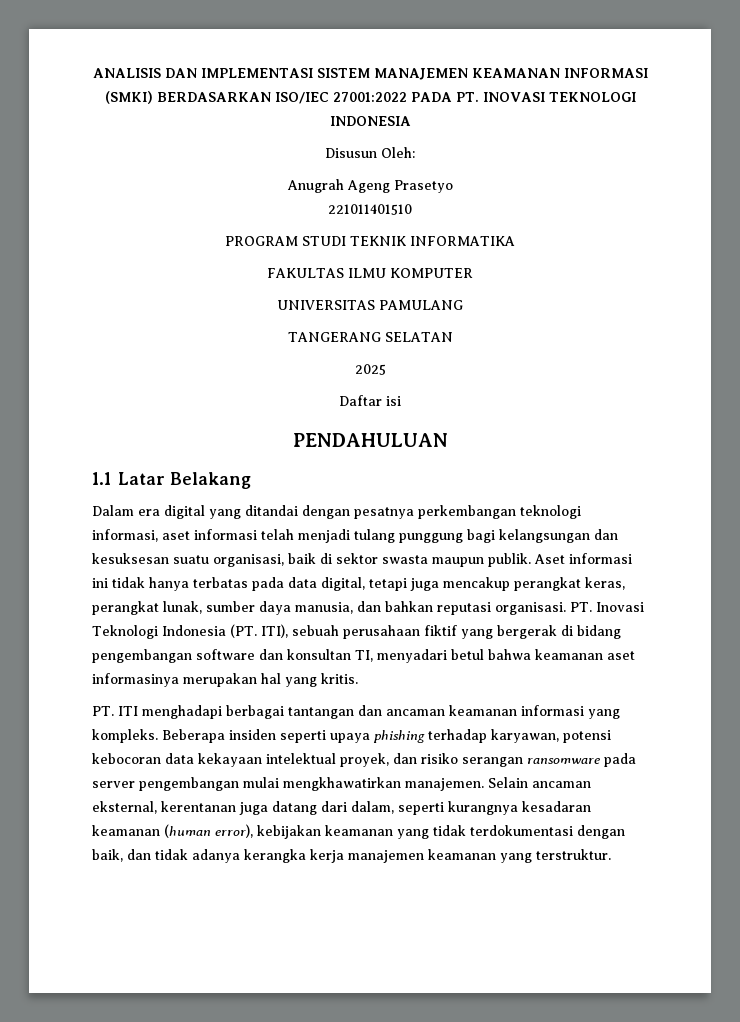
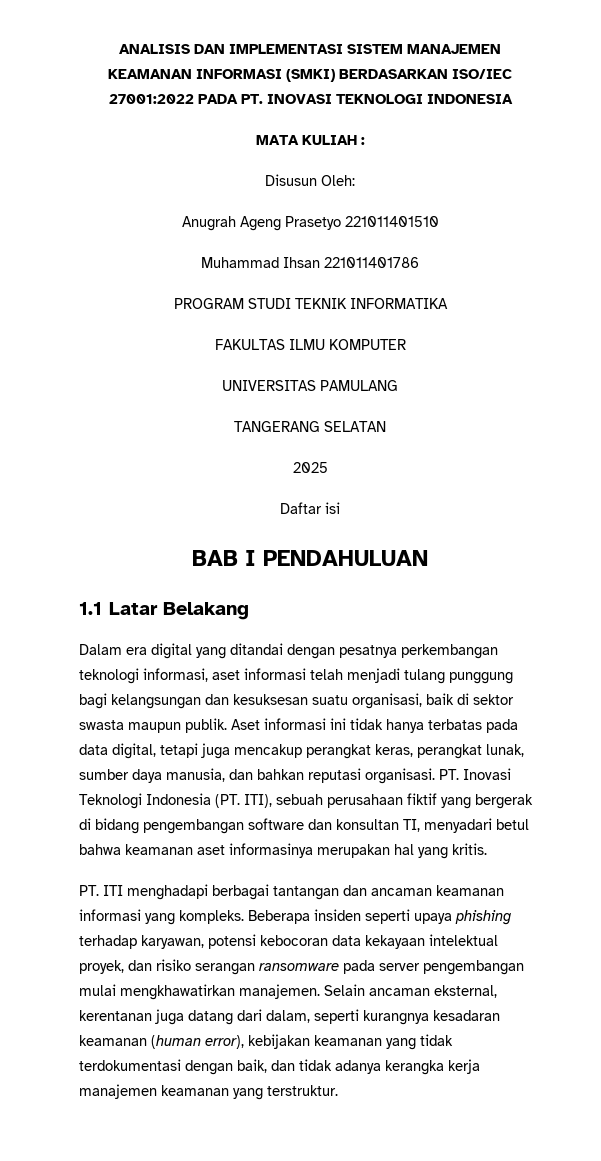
(411, 121) none -> [255,135,365,145] // MATA KULIAH :
[328,204,412,215] // 221011401510 -> [344,216,439,227] [201,257,419,268] 221011401510 // Muhammad Ihsan 221011401786
(401, 401) none -> [192,550,256,566] BAB I

